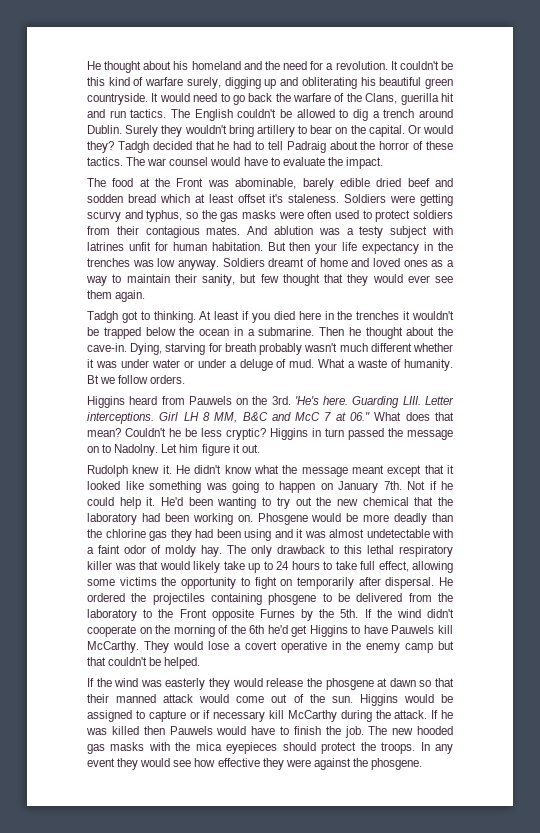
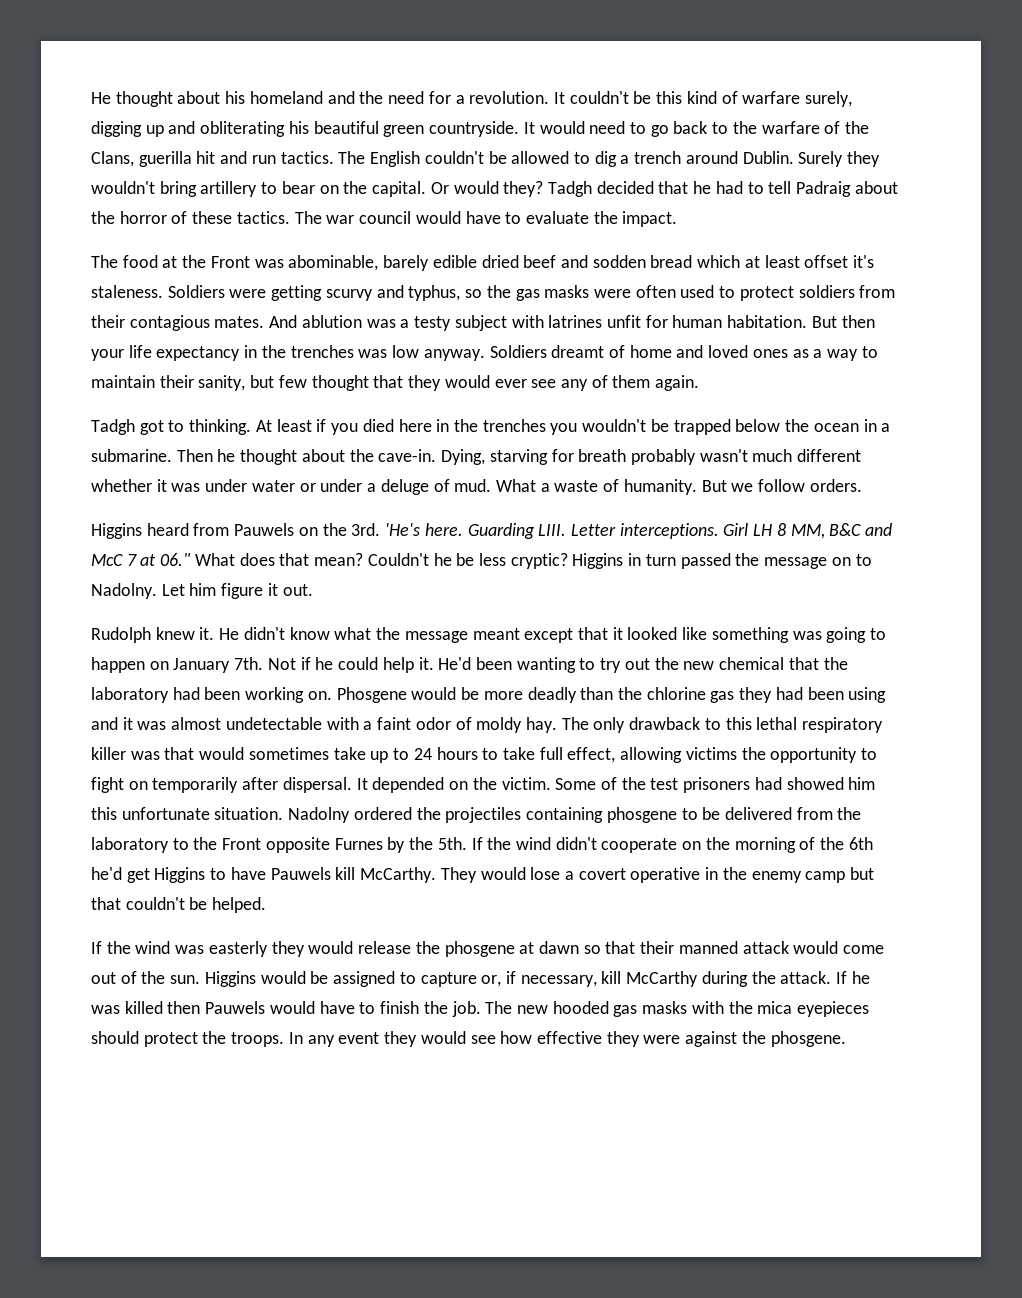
(273, 97) none -> [712,122,729,134] to
[169,157,209,166] counsel -> [359,211,412,224] council
(453, 279) none -> [560,375,608,391] any of
[403,311,411,320] it -> [550,423,578,435] you
[87,375,99,384] Bt -> [701,480,727,492] But
[193,561,220,573] likely -> [248,747,329,760] sometimes
[87,579,115,586] some -> (683, 755) none
[438,577,453,586] He -> [356,777,876,793] [91,807,351,823] It depended on the victim. Some of the test prisoners had showed him this unfortunate situation. Nadolny
[189,710,266,722] or if necessary -> [481,971,597,987] or, if necessary,

